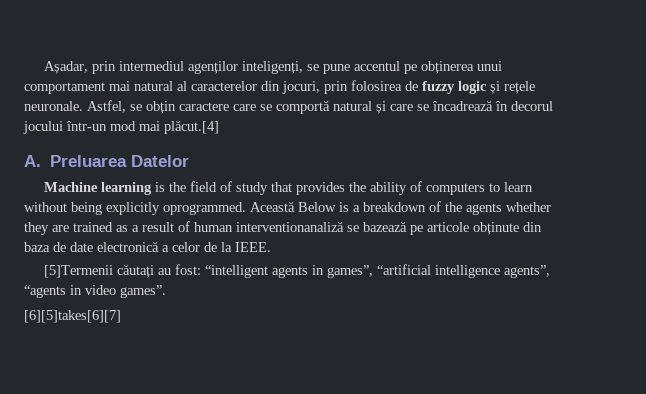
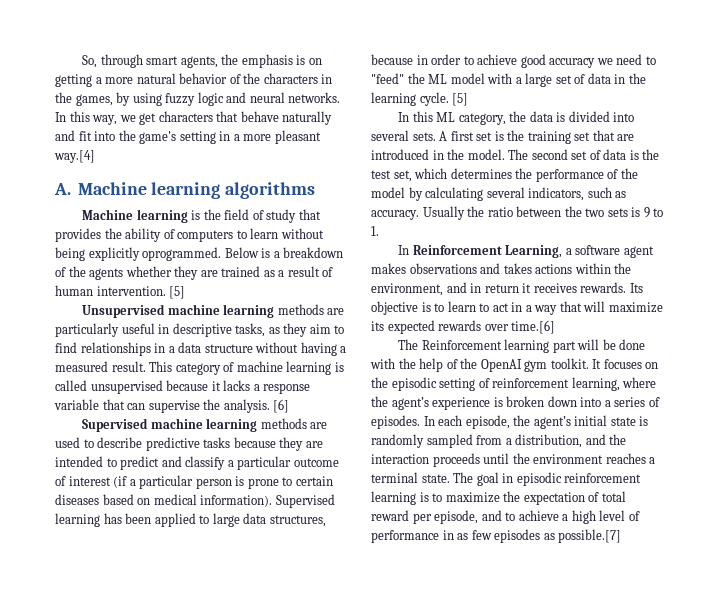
[43,61,502,74] [24,80,535,94] [24,100,553,114] [23,120,219,134] [24,155,189,167] Așadar, prin intermediul agenților inteligenți, se pune accentul pe obținerea unui comportament mai natural al caracterelor din jocuri, prin folosirea de fuzzy logic și rețele neuronale. Astfel, se obțin caractere care se comportă natural și care se încadrează în decorul jocului într-un mod mai plăcut.[4] // A. Preluarea Datelor -> [82,54,322,68] [55,73,333,87] [55,92,341,106] [55,111,333,125] [55,130,321,144] [54,150,95,163] [54,182,315,199] So, through smart agents, the emphasis is on getting a more natural behavior of the characters in the games, by using fuzzy logic and neural networks. In this way, we get characters that behave naturally and fit into the game's setting in a more pleasant way.[4] // A. Machine learning algorithms
[250,201,295,212] Această -> (222, 254) none
[236,221,542,235] [24,241,271,252] [43,264,550,278] [24,285,166,298] [24,310,121,323] interventionanaliză se bazează pe articole obținute din baza de date electronică a celor de la IEEE. // [5]Termenii căutați au fost: “intelligent agents in games”, “artificial intelligence agents”, “agents in video games”. // [6][5]takes[6][7] -> [96,286,186,299] [82,304,345,318] [55,323,345,337] [55,342,347,356] [55,361,344,375] [55,380,311,394] [54,399,290,413] [82,418,328,432] [55,437,323,451] [55,456,339,470] [55,475,333,489] [55,494,335,508] [55,513,326,527] [371,54,656,68] [371,73,646,87] [371,92,469,106] [398,111,635,125] [371,130,635,144] [371,149,660,160] [371,168,638,182] [371,187,627,201] [371,206,664,220] [371,226,379,236] [398,245,654,258] [371,263,632,274] [371,282,643,296] [371,301,663,315] [371,320,556,334] [398,339,646,353] [370,358,659,372] [371,377,657,391] [371,396,660,410] [371,415,649,429] [371,434,627,448] [371,453,656,467] [371,472,642,486] [371,491,626,505] [371,510,640,524] [371,529,622,543] intervention. [5] // Unsupervised machine learning methods are particularly useful in descriptive tasks, as they aim to find relationships in a data structure without having a measured result. This category of machine learning is called unsupervised because it lacks a response variable that can supervise the analysis. [6] // Supervised machine learning methods are used to describe predictive tasks because they are intended to predict and classify a particular outcome of interest (if a particular person is prone to certain diseases based on medical information). Supervised learning has been applied to large data structures, because in order to achieve good accuracy we need to "feed" the ML model with a large set of data in the learning cycle. [5] // In this ML category, the data is divided into several sets. A first set is the training set that are introduced in the model. The second set of data is the test set, which determines the performance of the model by calculating several indicators, such as accuracy. Usually the ratio between the two sets is 9 to 1. // In Reinforcement Learning, a software agent makes observations and takes actions within the environment, and in return it receives rewards. Its objective is to learn to act in a way that will maximize its expected rewards over time.[6] // The Reinforcement learning part will be done with the help of the OpenAI gym toolkit. It focuses on the episodic setting of reinforcement learning, where the agent’s experience is broken down into a series of episodes. In each episode, the agent’s initial state is randomly sampled from a distribution, and the interaction proceeds until the environment reaches a terminal state. The goal in episodic reinforcement learning is to maximize the expectation of total reward per episode, and to achieve a high level of performance in as few episodes as possible.[7]

